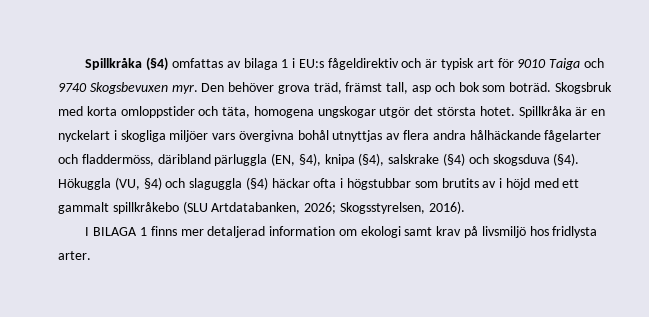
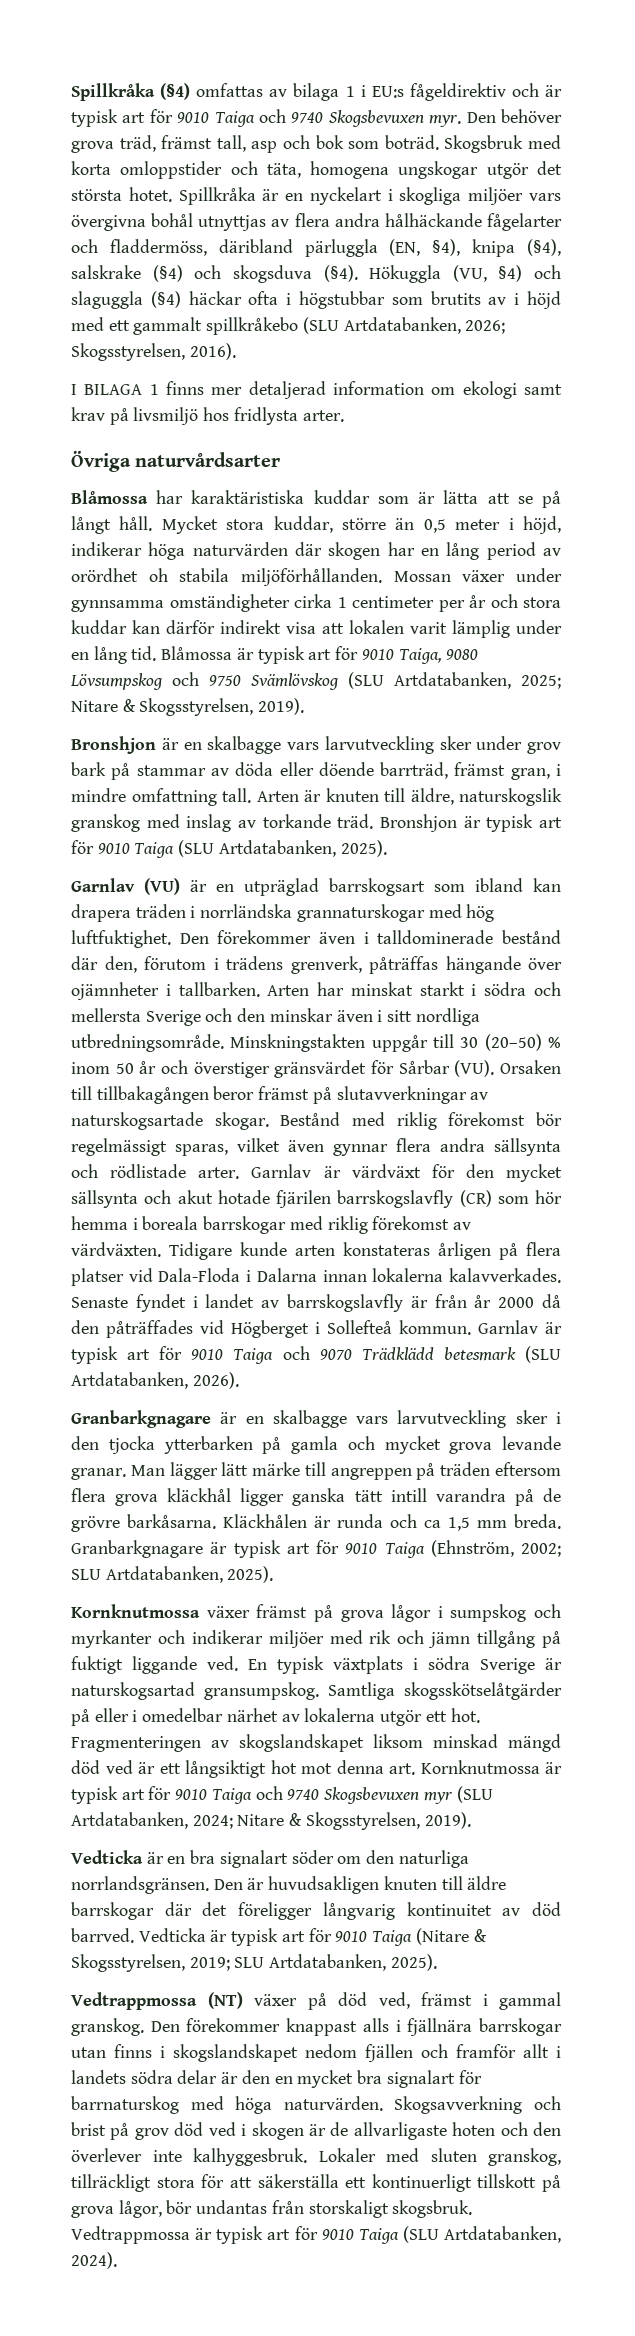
(91, 255) none -> [71,450,281,472] [71,490,561,508] [71,516,561,534] [71,542,561,560] [71,568,562,586] [71,594,561,612] [71,620,562,638] [71,646,479,664] [70,672,561,690] [71,698,305,716] [71,736,561,754] [71,762,562,780] [71,788,562,806] [71,814,562,832] [71,840,387,858] [71,878,561,896] [71,904,495,922] [71,930,561,948] [71,956,562,974] [71,982,561,1000] [71,1008,480,1026] [71,1034,561,1052] [71,1060,562,1078] [71,1086,489,1104] [71,1112,562,1130] [71,1138,561,1156] [71,1164,562,1182] [71,1190,562,1208] [71,1216,472,1234] [71,1242,561,1260] [71,1268,561,1286] [71,1294,561,1312] [71,1320,562,1338] [71,1346,561,1364] [71,1372,239,1389] [71,1410,561,1428] [71,1436,561,1454] [71,1462,561,1480] [71,1488,561,1506] [71,1514,561,1532] [71,1540,561,1558] [71,1566,274,1583] [71,1604,561,1622] [71,1630,562,1648] [71,1656,562,1674] [71,1682,562,1700] [71,1708,480,1726] [71,1734,561,1752] [71,1760,562,1778] [71,1786,493,1804] [71,1812,471,1830] [71,1850,469,1868] [71,1876,507,1894] [71,1902,561,1920] [71,1928,487,1946] [71,1954,437,1972] [71,1992,561,2010] [71,2018,562,2036] [71,2044,561,2062] [71,2070,482,2088] [71,2096,561,2114] [71,2122,561,2140] [71,2148,561,2166] [71,2174,561,2192] [71,2200,473,2218] [71,2226,561,2244] [71,2252,117,2269] // Övriga naturvårdsarter // Blåmossa har karaktäristiska kuddar som är lätta att se på långt håll. Mycket stora kuddar, större än 0,5 meter i höjd, indikerar höga naturvärden där skogen har en lång period av orördhet oh stabila miljöförhållanden. Mossan växer under gynnsamma omständigheter cirka 1 centimeter per år och stora kuddar kan därför indirekt visa att lokalen varit lämplig under en lång tid. Blåmossa är typisk art för 9010 Taiga, 9080 Lövsumpskog och 9750 Svämlövskog (SLU Artdatabanken, 2025; Nitare & Skogsstyrelsen, 2019). // Bronshjon är en skalbagge vars larvutveckling sker under grov bark på stammar av döda eller döende barrträd, främst gran, i mindre omfattning tall. Arten är knuten till äldre, naturskogslik granskog med inslag av torkande träd. Bronshjon är typisk art för 9010 Taiga (SLU Artdatabanken, 2025). // Garnlav (VU) är en utpräglad barrskogsart som ibland kan drapera träden i norrländska grannaturskogar med hög luftfuktighet. Den förekommer även i talldominerade bestånd där den, förutom i trädens grenverk, påträffas hängande över ojämnheter i tallbarken. Arten har minskat starkt i södra och mellersta Sverige och den minskar även i sitt nordliga utbredningsområde. Minskningstakten uppgår till 30 (20–50) % inom 50 år och överstiger gränsvärdet för Sårbar (VU). Orsaken till tillbakagången beror främst på slutavverkningar av naturskogsartade skogar. Bestånd med riklig förekomst bör regelmässigt sparas, vilket även gynnar flera andra sällsynta och rödlistade arter. Garnlav är värdväxt för den mycket sällsynta och akut hotade fjärilen barrskogslavfly (CR) som hör hemma i boreala barrskogar med riklig förekomst av värdväxten. Tidigare kunde arten konstateras årligen på flera platser vid Dala-Floda i Dalarna innan lokalerna kalavverkades. Senaste fyndet i landet av barrskogslavfly är från år 2000 då den påträffades vid Högberget i Sollefteå kommun. Garnlav är typisk art för 9010 Taiga och 9070 Trädklädd betesmark (SLU Artdatabanken, 2026). // Granbarkgnagare är en skalbagge vars larvutveckling sker i den tjocka ytterbarken på gamla och mycket grova levande granar. Man lägger lätt märke till angreppen på träden eftersom flera grova kläckhål ligger ganska tätt intill varandra på de grövre barkåsarna. Kläckhålen är runda och ca 1,5 mm breda. Granbarkgnagare är typisk art för 9010 Taiga (Ehnström, 2002; SLU Artdatabanken, 2025). // Kornknutmossa växer främst på grova lågor i sumpskog och myrkanter och indikerar miljöer med rik och jämn tillgång på fuktigt liggande ved. En typisk växtplats i södra Sverige är naturskogsartad gransumpskog. Samtliga skogsskötselåtgärder på eller i omedelbar närhet av lokalerna utgör ett hot. Fragmenteringen av skogslandskapet liksom minskad mängd död ved är ett långsiktigt hot mot denna art. Kornknutmossa är typisk art för 9010 Taiga och 9740 Skogsbevuxen myr (SLU Artdatabanken, 2024; Nitare & Skogsstyrelsen, 2019). // Vedticka är en bra signalart söder om den naturliga norrlandsgränsen. Den är huvudsakligen knuten till äldre barrskogar där det föreligger långvarig kontinuitet av död barrved. Vedticka är typisk art för 9010 Taiga (Nitare & Skogsstyrelsen, 2019; SLU Artdatabanken, 2025). // Vedtrappmossa (NT) växer på död ved, främst i gammal granskog. Den förekommer knappast alls i fjällnära barrskogar utan finns i skogslandskapet nedom fjällen och framför allt i landets södra delar är den en mycket bra signalart för barrnaturskog med höga naturvärden. Skogsavverkning och brist på grov död ved i skogen är de allvarligaste hoten och den överlever inte kalhyggesbruk. Lokaler med sluten granskog, tillräckligt stora för att säkerställa ett kontinuerligt tillskott på grova lågor, bör undantas från storskaligt skogsbruk. Vedtrappmossa är typisk art för 9010 Taiga (SLU Artdatabanken, 2024).

